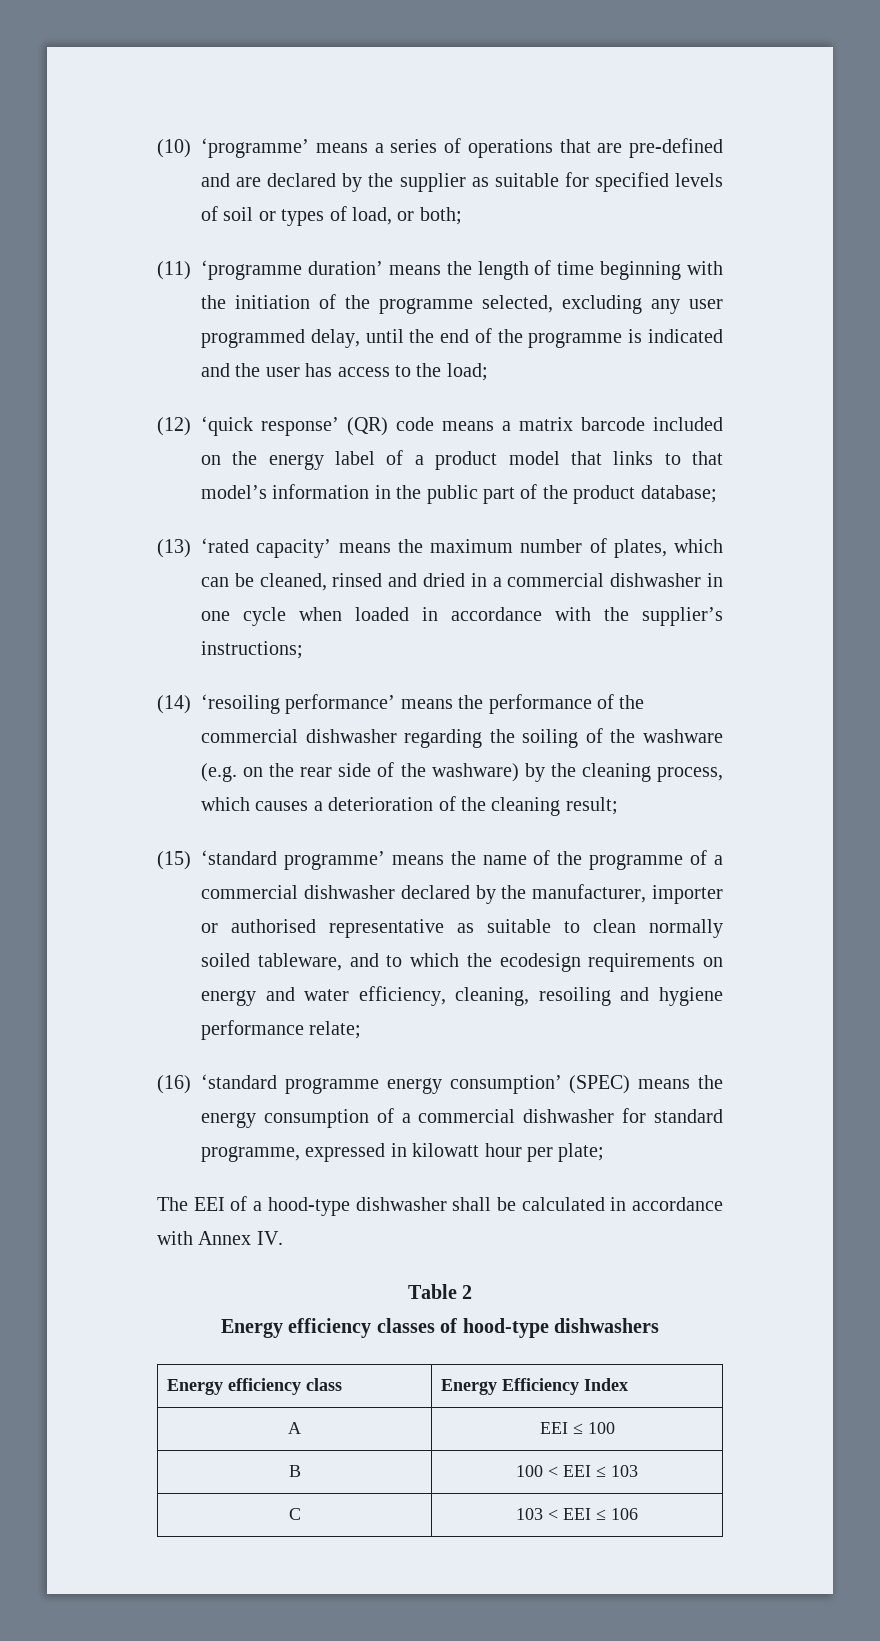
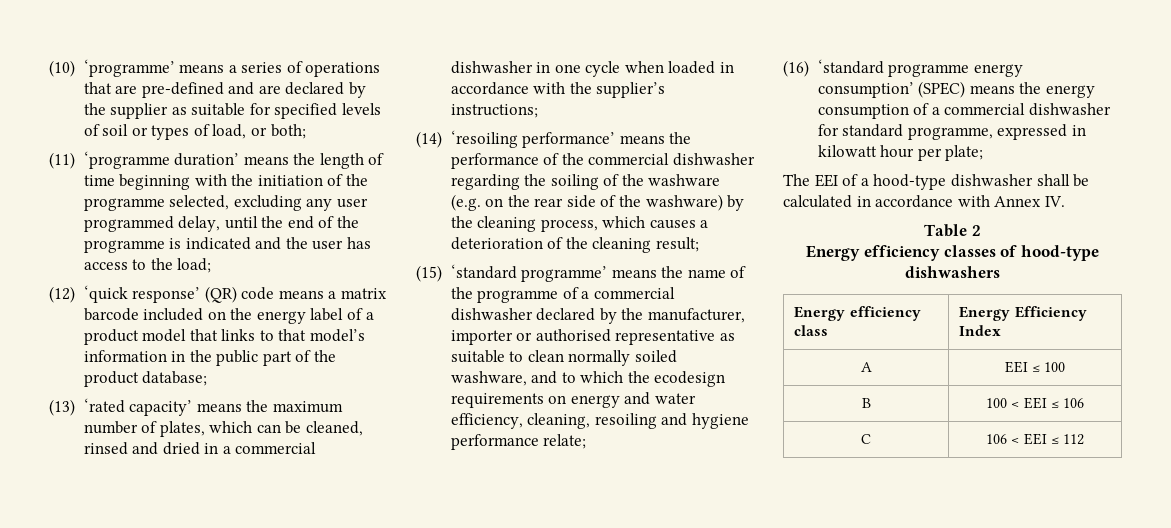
[257,953,342,971] tableware, -> [450,371,527,386] washware,
[611,1465,638,1477] 103 -> [1063,398,1085,408] 106
[516,1508,638,1520] 103 < EEI ≤ 106 -> [985,433,1085,445] 106 < EEI ≤ 112

